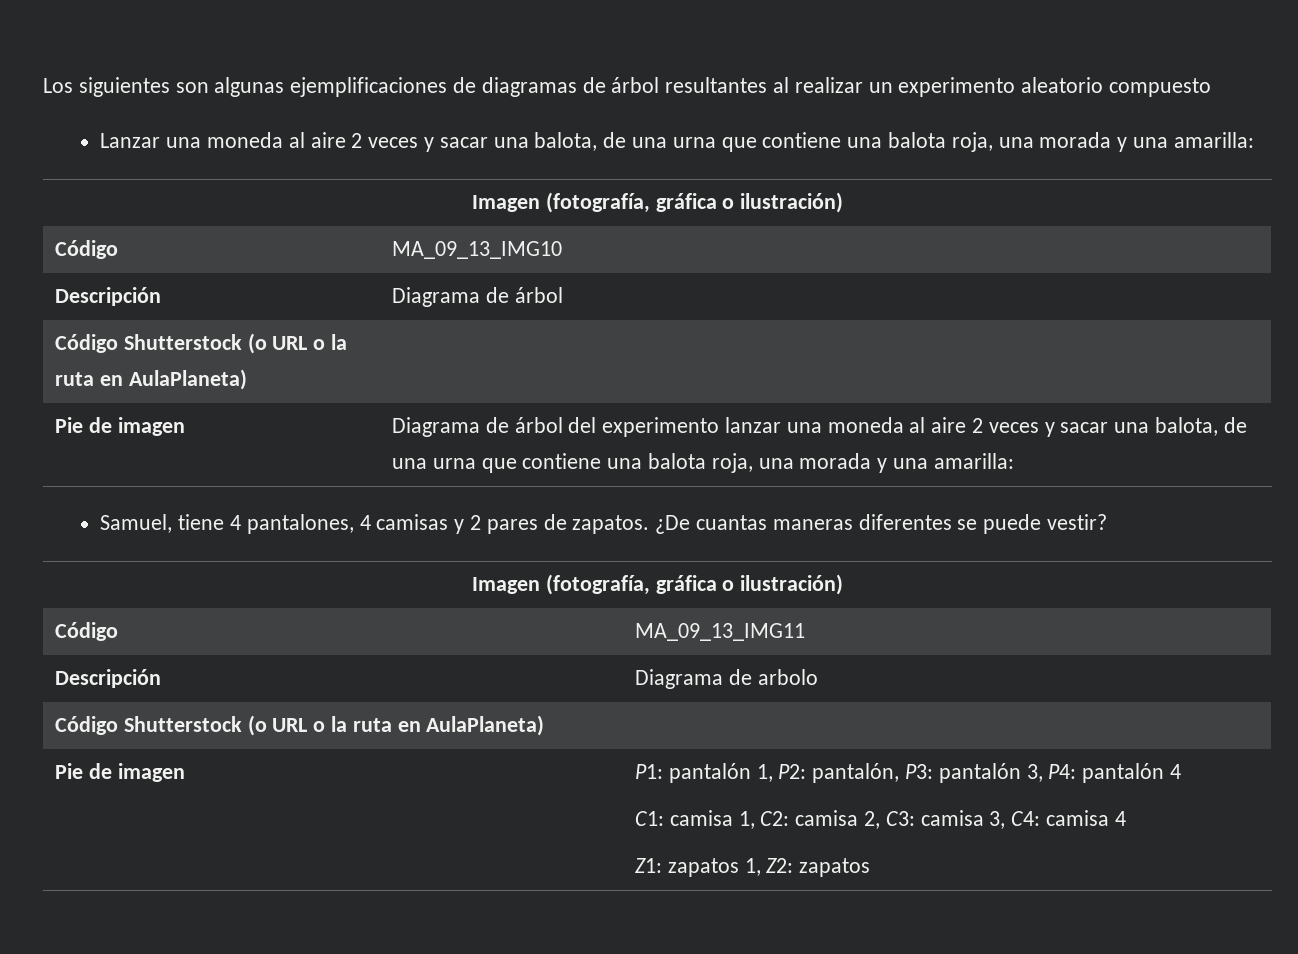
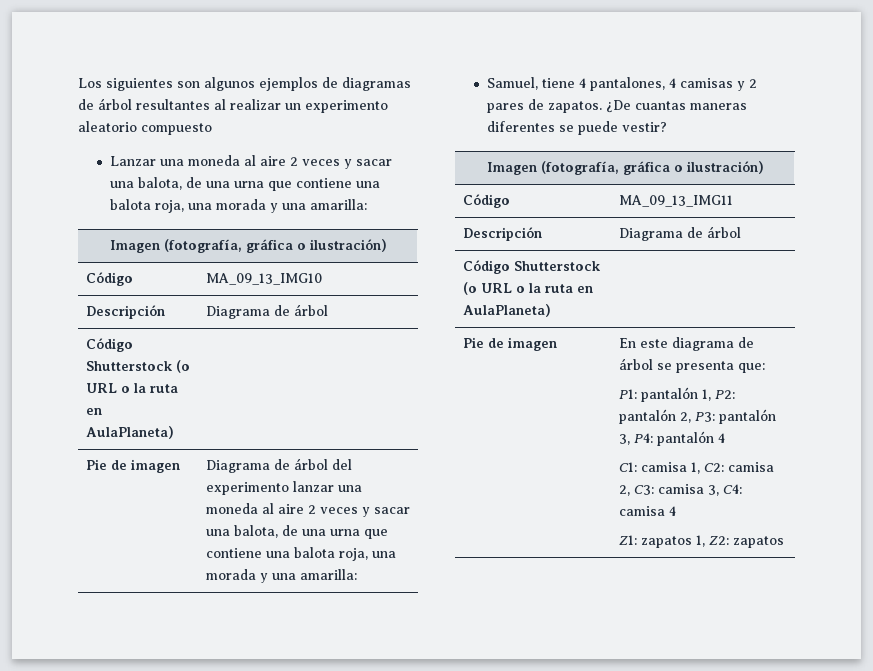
[214,77,448,97] algunas ejemplificaciones -> [204,77,318,91] algunos ejemplos
[757,669,818,685] arbolo -> [706,226,741,238] árbol
(185, 772) none -> [618,337,754,351] [618,358,765,373] En este diagrama de árbol se presenta que: //
[812,763,900,783] pantalón, -> [618,409,691,424] pantalón 2,

